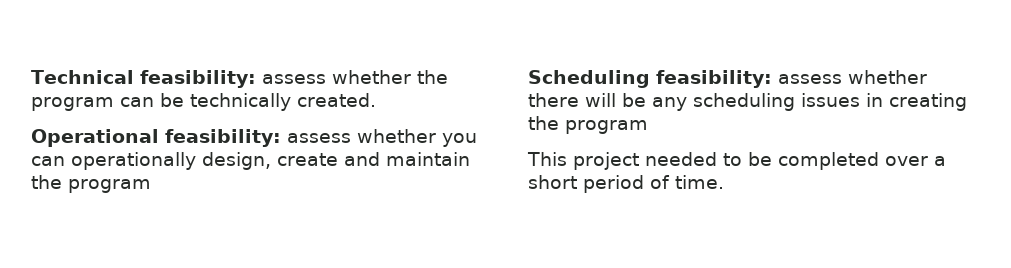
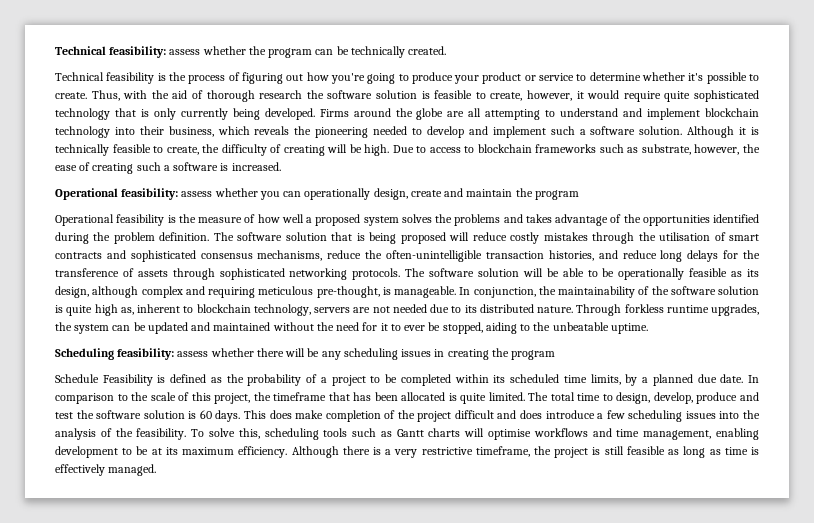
(376, 100) none -> [55,72,760,84] [55,90,760,102] [55,108,760,120] [55,126,759,138] [55,144,760,156] [55,162,281,174] // Technical feasibility is the process of figuring out how you're going to produce your product or service to determine whether it's possible to create. Thus, with the aid of thorough research the software solution is feasible to create, however, it would require quite sophisticated technology that is only currently being developed. Firms around the globe are all attempting to understand and implement blockchain technology into their business, which reveals the pioneering needed to develop and implement such a software solution. Although it is technically feasible to create, the difficulty of creating will be high. Due to access to blockchain frameworks such as substrate, however, the ease of creating such a software is increased.
(151, 186) none -> [55,214,759,226] [55,232,760,244] [55,250,761,262] [55,268,760,280] [55,286,759,298] [55,304,759,316] [55,322,648,334] // Operational feasibility is the measure of how well a proposed system solves the problems and takes advantage of the opportunities identified during the problem definition. The software solution that is being proposed will reduce costly mistakes through the utilisation of smart contracts and sophisticated consensus mechanisms, reduce the often-unintelligible transaction histories, and reduce long delays for the transference of assets through sophisticated networking protocols. The software solution will be able to be operationally feasible as its design, although complex and requiring meticulous pre-thought, is manageable. In conjunction, the maintainability of the software solution is quite high as, inherent to blockchain technology, servers are not needed due to its distributed nature. Through forkless runtime upgrades, the system can be updated and maintained without the need for it to ever be stopped, aiding to the unbeatable uptime.
[527,152,946,170] [528,175,724,193] This project needed to be completed over a short period of time. -> [55,374,760,386] [55,392,759,404] [55,410,761,422] [55,428,759,440] [55,446,760,458] [55,464,157,476] Schedule Feasibility is defined as the probability of a project to be completed within its scheduled time limits, by a planned due date. In comparison to the scale of this project, the timeframe that has been allocated is quite limited. The total time to design, develop, produce and test the software solution is 60 days. This does make completion of the project difficult and does introduce a few scheduling issues into the analysis of the feasibility. To solve this, scheduling tools such as Gantt charts will optimise workflows and time management, enabling development to be at its maximum efficiency. Although there is a very restrictive timeframe, the project is still feasible as long as time is effectively managed.

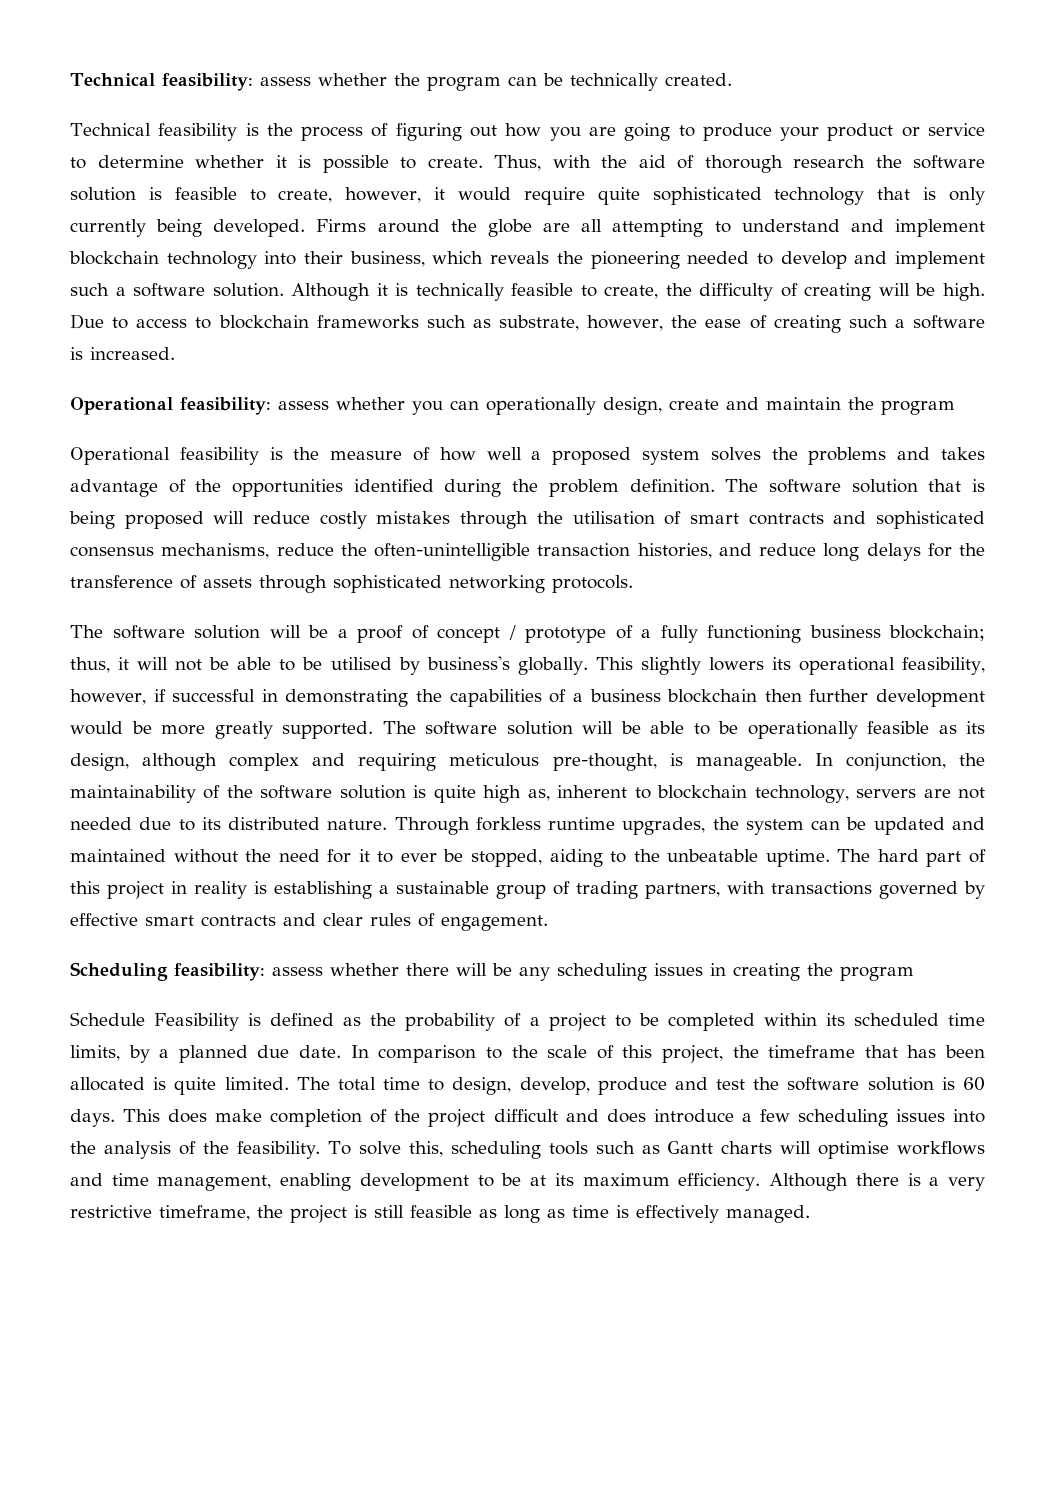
[330,73,365,84] you're -> [549,127,616,141] you are
[688,73,704,81] it's -> [275,155,311,168] it is
(401, 274) none -> [70,625,985,643] [70,656,986,675] [70,689,986,707] [70,721,373,739] // The software solution will be a proof of concept / prototype of a fully functioning business blockchain; thus, it will not be able to be utilised by business's globally. This slightly lowers its operational feasibility, however, if successful in demonstrating the capabilities of a business blockchain then further development would be more greatly supported.
(648, 328) none -> [837,849,986,867] [70,881,985,899] [70,913,548,931] The hard part of this project in reality is establishing a sustainable group of trading partners, with transactions governed by effective smart contracts and clear rules of engagement.

